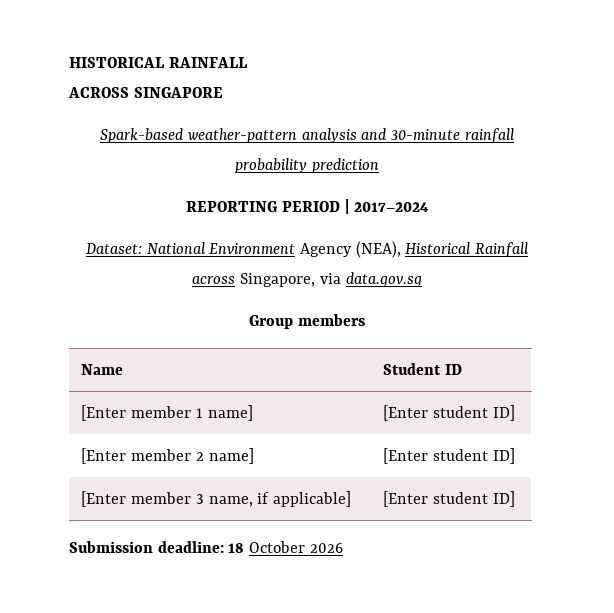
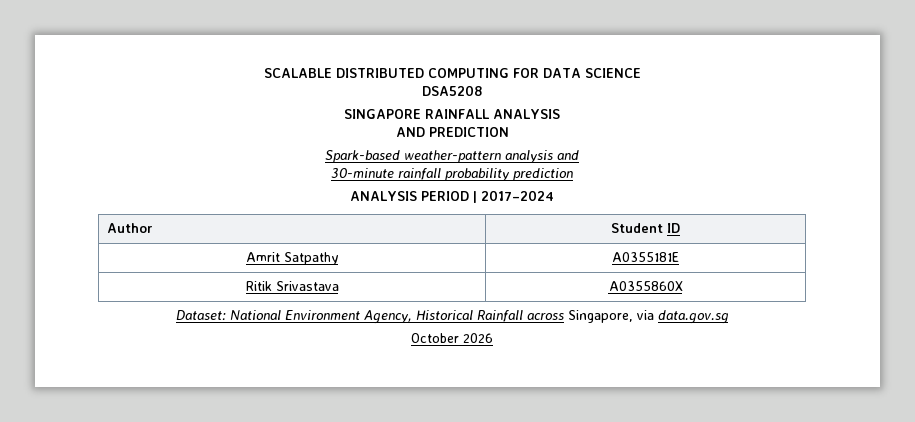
[69,57,247,68] [68,87,223,98] HISTORICAL RAINFALL // ACROSS SINGAPORE -> [263,68,641,78] [422,85,482,96] [344,109,561,119] [395,127,509,137] SCALABLE DISTRIBUTED COMPUTING FOR DATA SCIENCE // DSA5208 // SINGAPORE RAINFALL ANALYSIS // AND PREDICTION
(388, 134) none -> (579, 155) //
[186,201,279,212] REPORTING -> [350,191,418,201] ANALYSIS
(429, 207) none -> [107,223,154,233] [611,223,680,233] [245,252,339,265] [612,252,679,262] [245,281,339,291] [608,281,683,291] // Author | Student ID // Amrit Satpathy | A0355181E // Ritik Srivastava | A0355860X
[300,241,401,258] Agency (NEA), -> [363,310,412,324] Agency,
[249,314,365,329] [81,364,124,375] [383,363,463,375] [81,405,253,421] [383,405,515,421] [81,448,254,464] [383,448,515,464] [81,491,351,507] [383,491,515,507] [69,541,245,553] Group members // Name | Student ID // [Enter member 1 name] | [Enter student ID] // [Enter member 2 name] | [Enter student ID] // [Enter member 3 name, if applicable] | [Enter student ID] // Submission deadline: 18 -> (729, 317) none

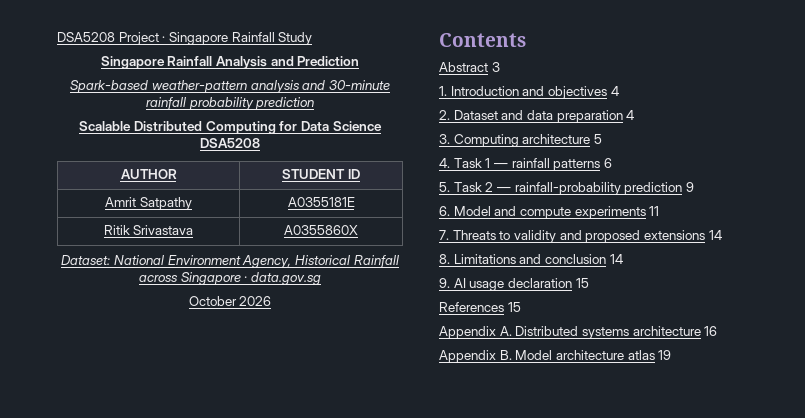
[263,68,641,78] [422,85,482,96] [344,109,561,119] [395,127,509,137] SCALABLE DISTRIBUTED COMPUTING FOR DATA SCIENCE // DSA5208 // SINGAPORE RAINFALL ANALYSIS // AND PREDICTION -> [57,32,313,45] [100,56,360,69] DSA5208 Project · Singapore Rainfall Study // Singapore Rainfall Analysis and Prediction
(579, 155) // -> (326, 85) none
[350,190,554,203] [107,223,154,233] [611,223,663,233] ANALYSIS PERIOD | 2017–2024 // Author | Student -> [79,121,382,134] [200,138,260,148] [120,169,177,179] [282,169,346,179] Scalable Distributed Computing for Data Science DSA5208 // AUTHOR | STUDENT
[567,310,654,323] Singapore, via -> [180,272,248,285] Singapore ·
(493, 338) none -> [439,33,526,47] [439,62,500,72] [439,86,619,99] [439,110,635,123] [439,134,602,147] [439,158,612,171] [439,182,694,195] [439,206,660,219] [439,230,722,243] [439,254,623,264] [439,278,589,291] [439,302,521,312] [439,326,718,339] [439,350,672,363] // Contents // Abstract 3 // 1. Introduction and objectives 4 // 2. Dataset and data preparation 4 // 3. Computing architecture 5 // 4. Task 1 — rainfall patterns 6 // 5. Task 2 — rainfall-probability prediction 9 // 6. Model and compute experiments 11 // 7. Threats to validity and proposed extensions 14 // 8. Limitations and conclusion 14 // 9. AI usage declaration 15 // References 15 // Appendix A. Distributed systems architecture 16 // Appendix B. Model architecture atlas 19

